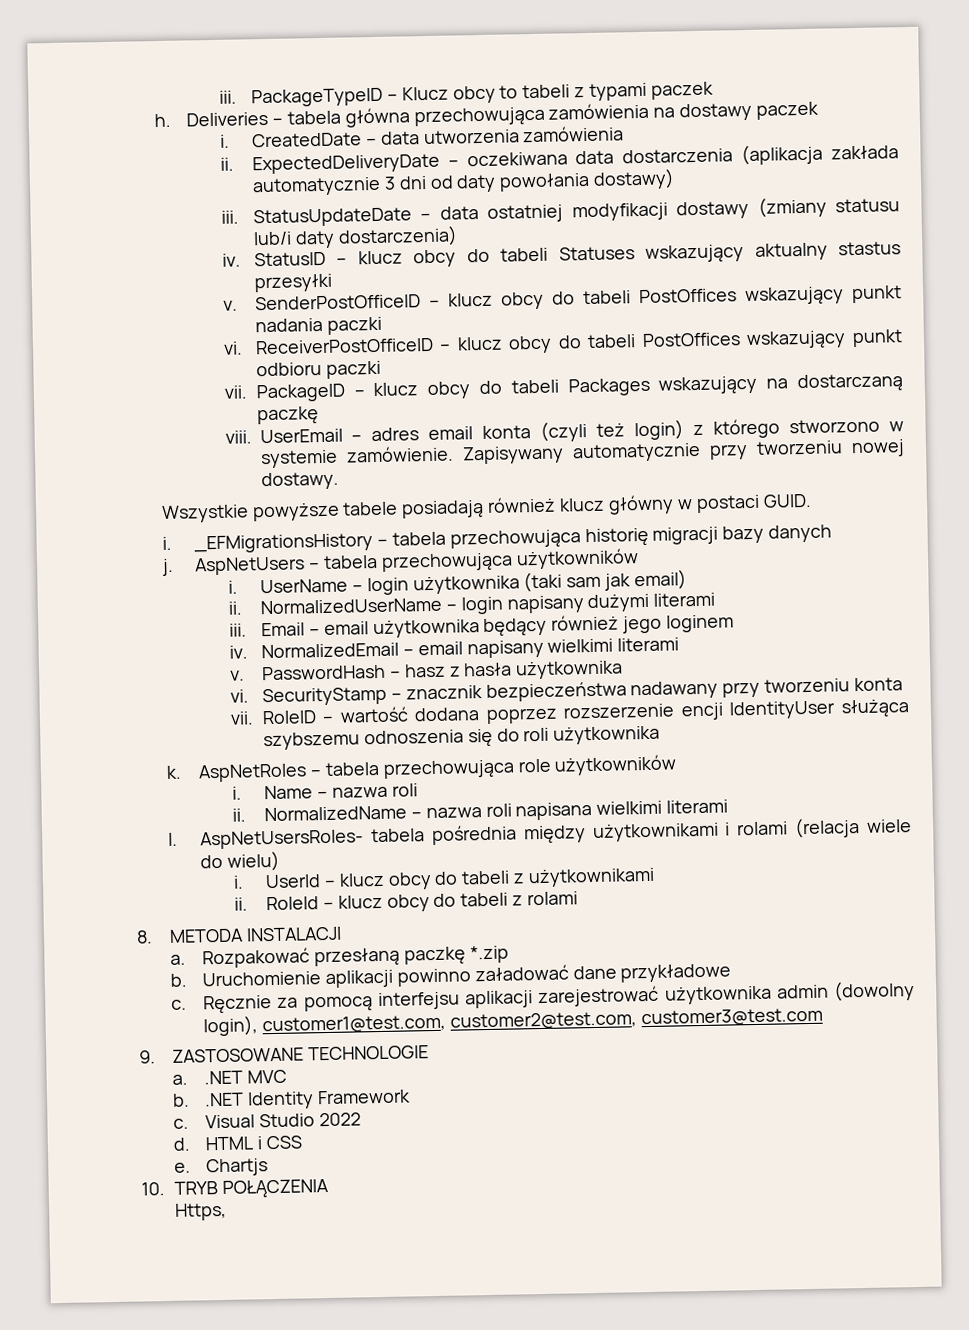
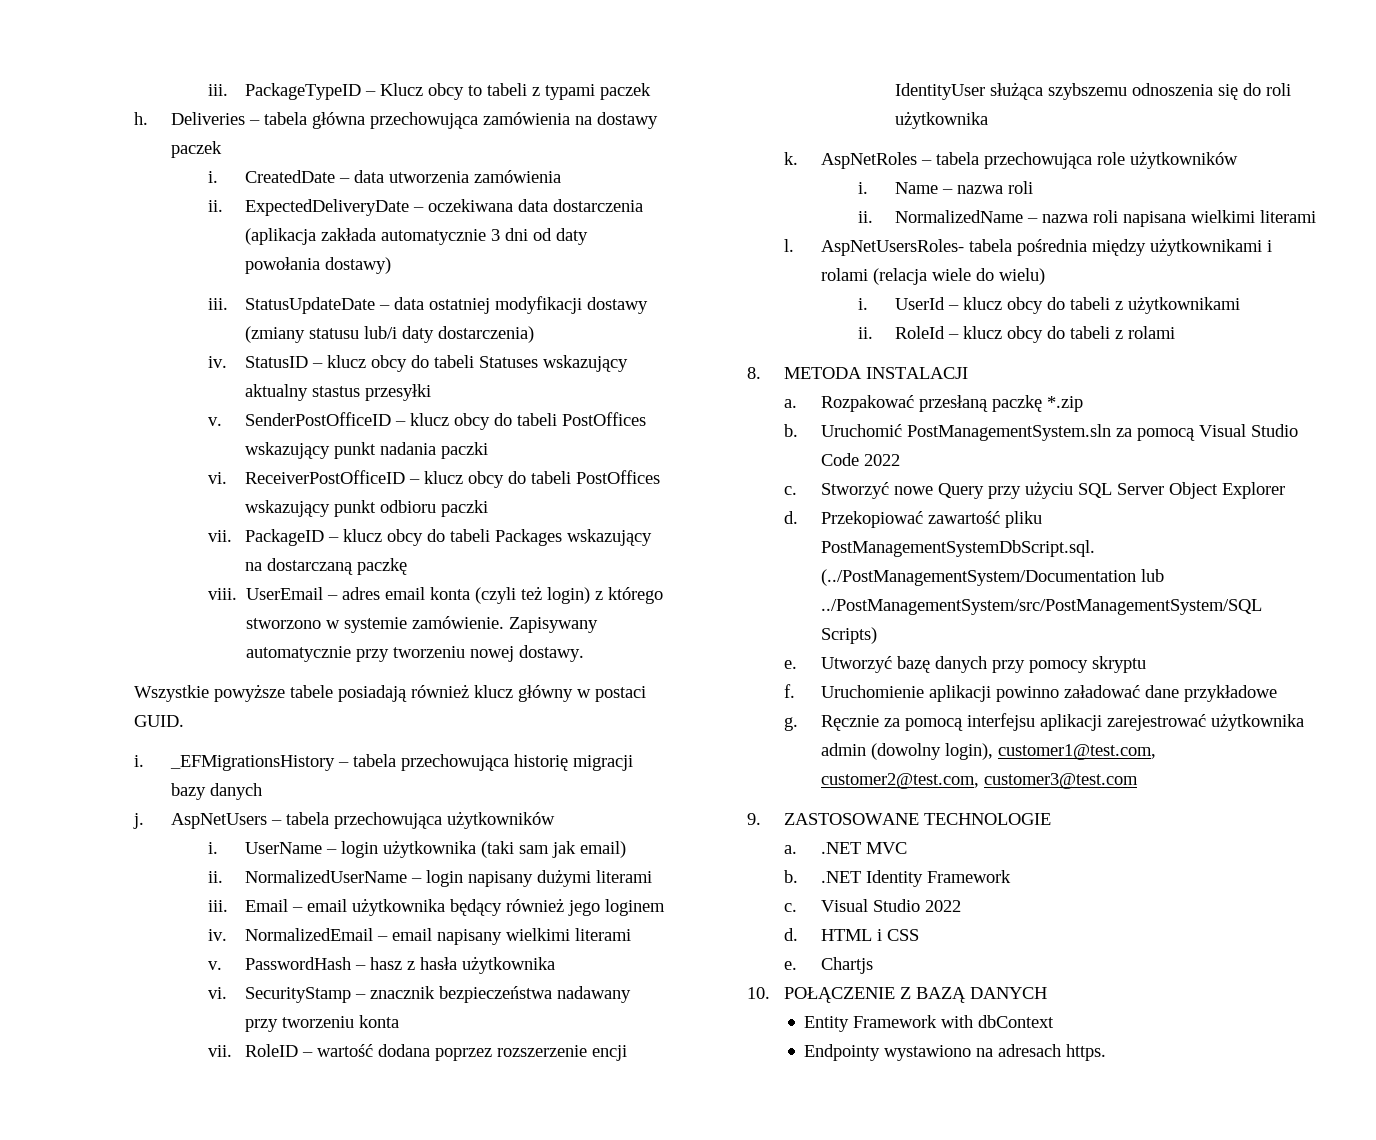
(187, 980) none -> [820,424,1298,441] [820,453,900,466] [783,481,1285,499] [783,511,1042,528] [820,540,1095,557] [820,569,1164,586] [820,599,1262,615] [820,627,877,644] [783,656,1146,673] [783,684,795,698] Uruchomić PostManagementSystem.sln za pomocą Visual Studio Code 2022 // c. Stworzyć nowe Query przy użyciu SQL Server Object Explorer // d. Przekopiować zawartość pliku PostManagementSystemDbScript.sql. (../PostManagementSystem/Documentation lub ../PostManagementSystem/src/PostManagementSystem/SQL Scripts) // e. Utworzyć bazę danych przy pomocy skryptu // f.
[170,999,187,1010] c. -> [783,717,798,731] g.
[173,1179,329,1198] [174,1202,227,1221] TRYB POŁĄCZENIA // Https, -> [783,987,1047,1003] [804,1015,1055,1032] [804,1044,1107,1061] POŁĄCZENIE Z BAZĄ DANYCH // Entity Framework with dbContext // Endpointy wystawiono na adresach https.

